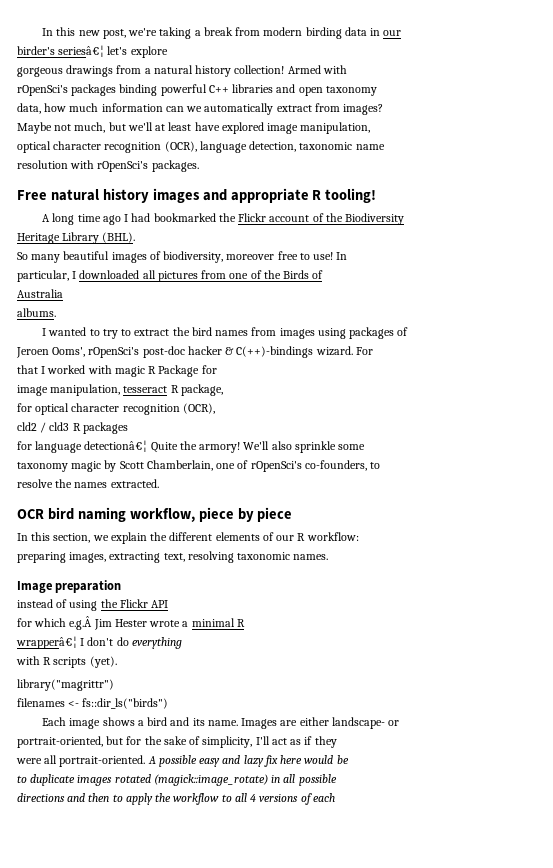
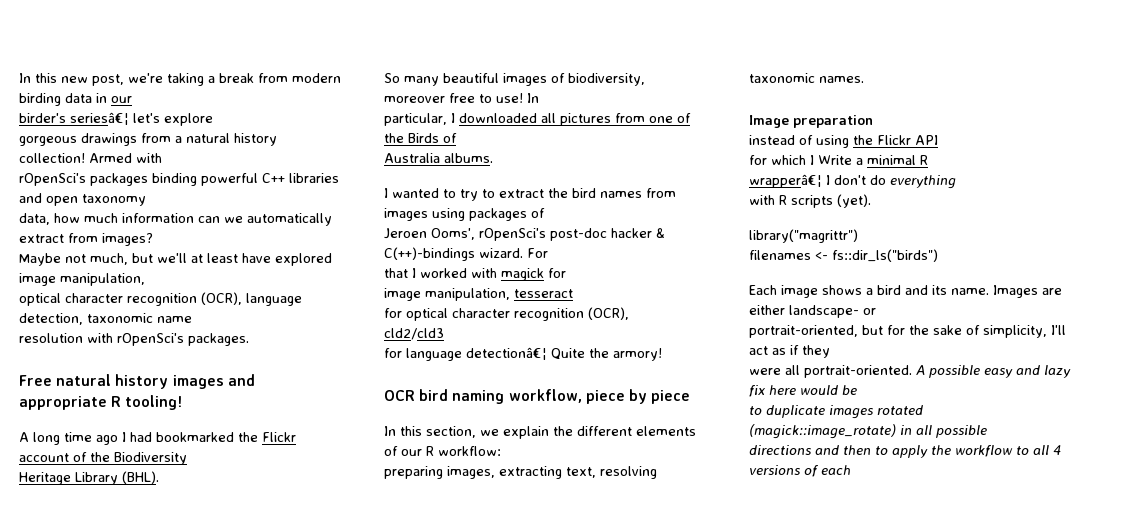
(63, 293) // -> (440, 158) none
[114,365,200,377] magic R Package -> [501,268,544,281] magick
[170,384,223,396] R package, -> (573, 293) none
[17,422,128,434] cld2 / cld3 R packages -> [384,328,444,340] cld2/cld3
[243,441,366,453] [17,460,381,472] [17,479,159,488] We'll also sprinkle some // taxonomy magic by Scott Chamberlain, one of rOpenSci's co-founders, to // resolve the names extracted. -> (662, 354) none
[69,616,181,630] e.g.Â Jim Hester wrote -> [810,155,852,165] I Write

